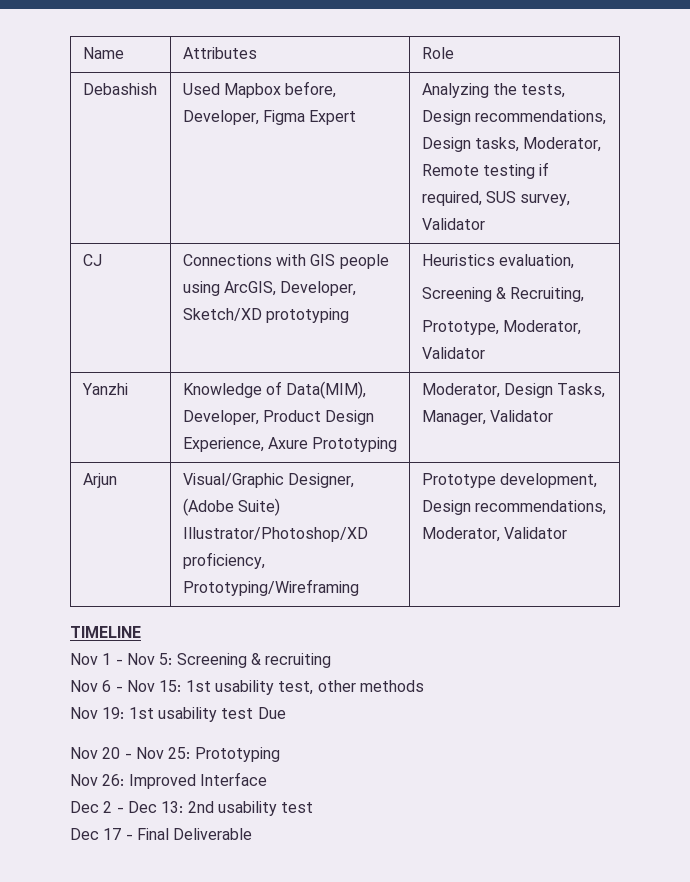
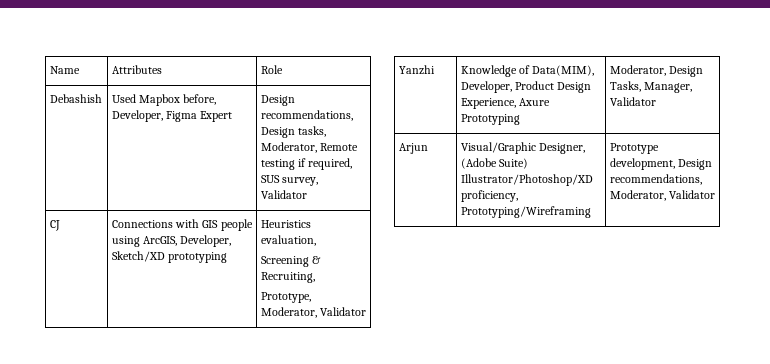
[421,83,566,98] Analyzing the tests, -> (233, 116) none
[70,626,141,638] [70,653,332,668] [70,680,424,695] [70,707,286,722] [70,747,280,762] [70,772,267,789] [70,801,314,816] [70,828,253,840] // TIMELINE // Nov 1 - Nov 5: Screening & recruiting // Nov 6 - Nov 15: 1st usability test, other methods // Nov 19: 1st usability test Due // Nov 20 - Nov 25: Prototyping // Nov 26: Improved Interface // Dec 2 - Dec 13: 2nd usability test // Dec 17 - Final Deliverable -> (716, 194) none

